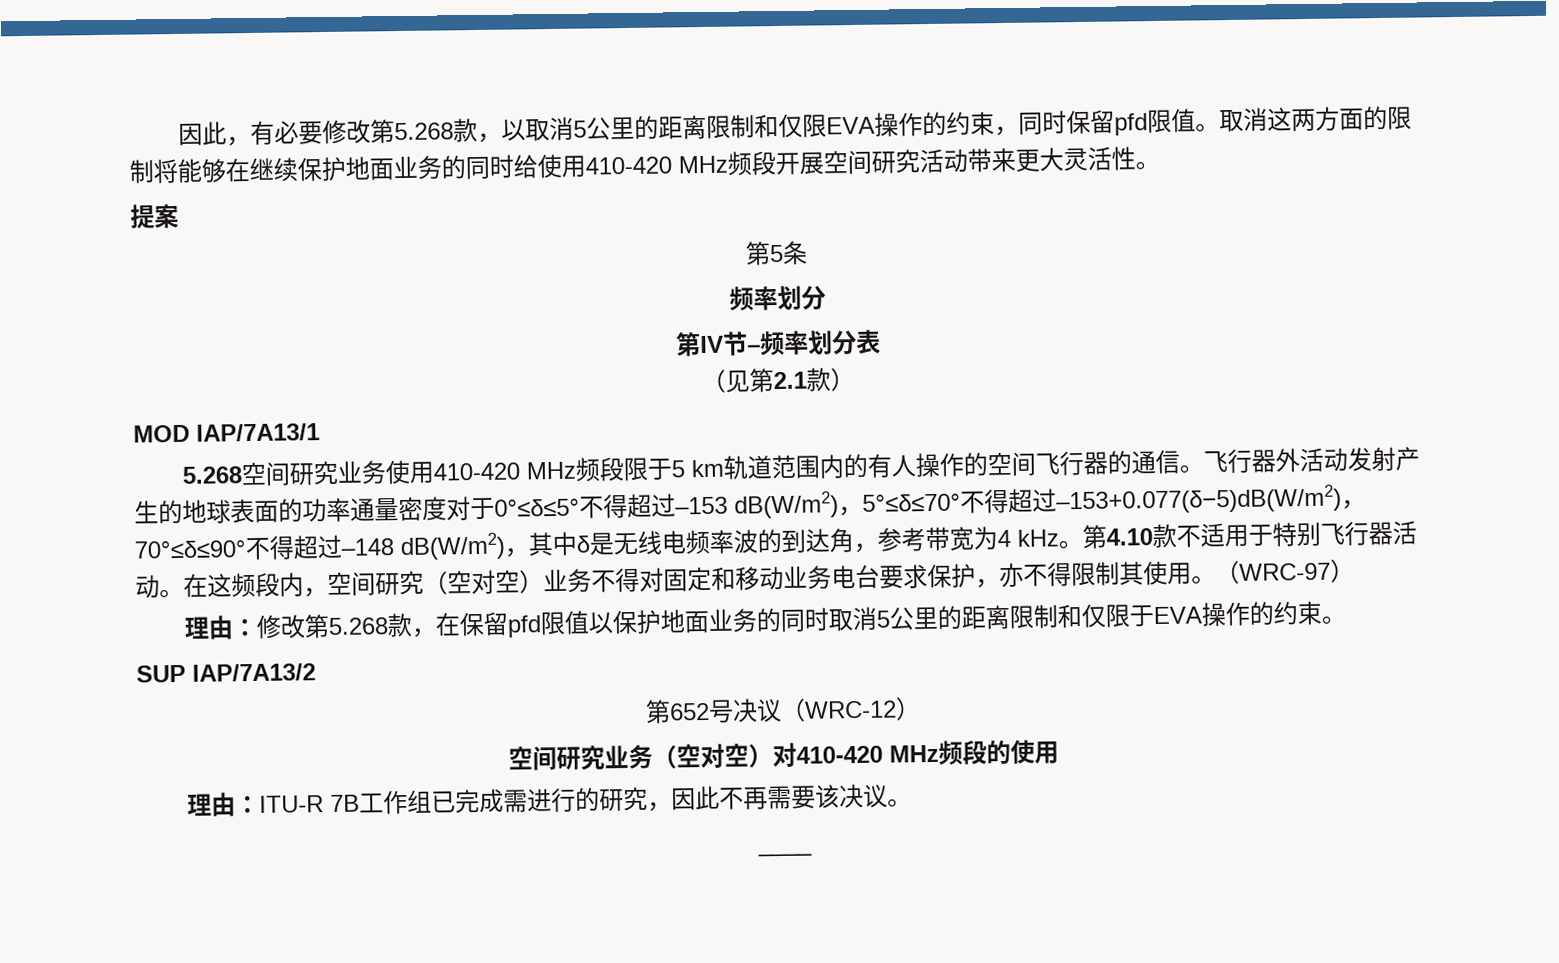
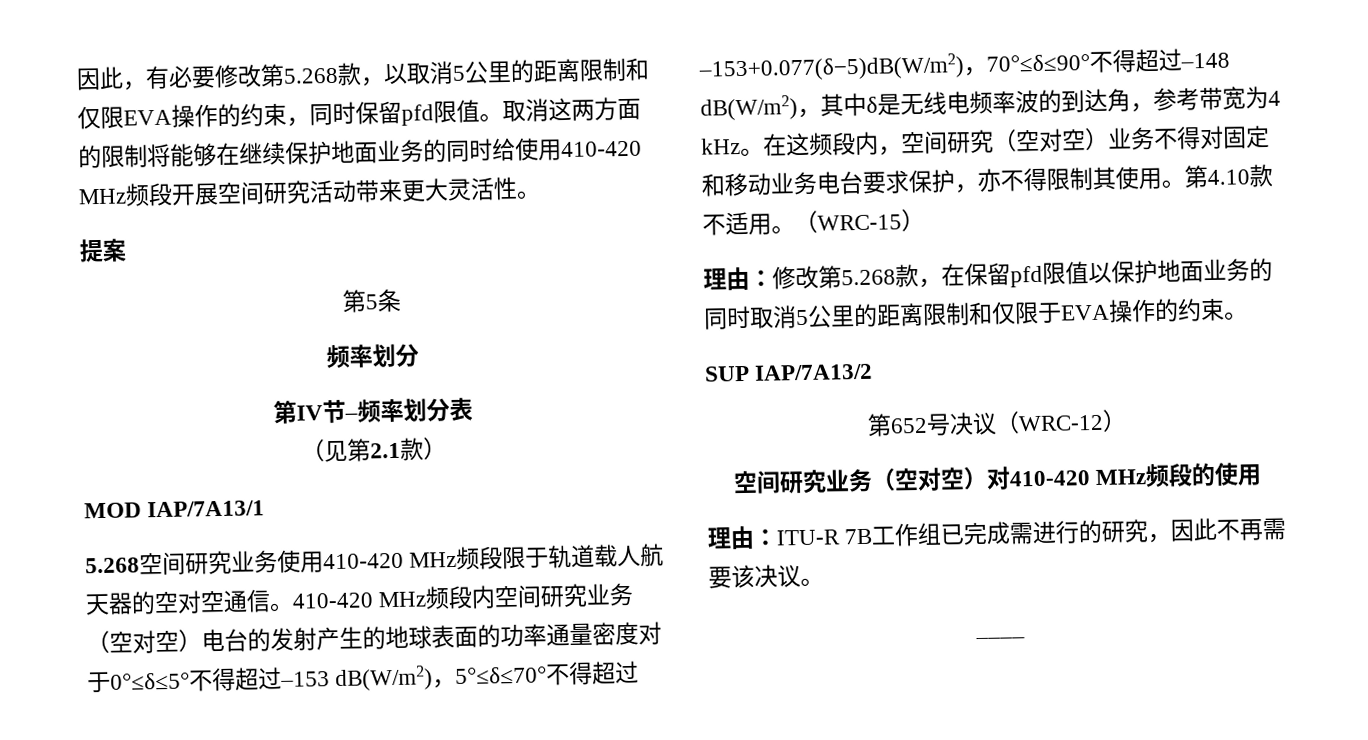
[671,447,1349,480] 5 km轨道范围内的有人操作的空间飞行器的通信。飞行器外活动 -> [547,543,665,569] [85,582,635,616] [86,628,271,654] 轨道载人航天器的空对空通信。410-420 MHz频段内空间研究业务（空对空）电台的
[1082,520,1417,549] [135,574,184,599] 第4.10款不适用于特别飞行器活动。 -> (764, 152) none
[1215,560,1331,585] （WRC-97 -> [1184,163,1273,189] [702,210,902,236] 第4.10款不适用。（WRC-15

